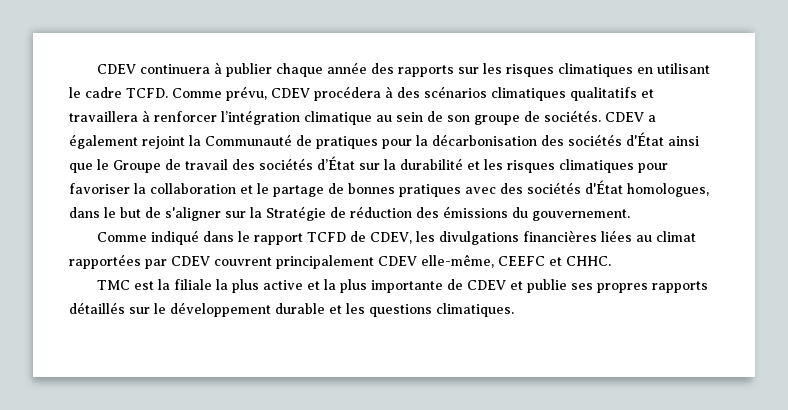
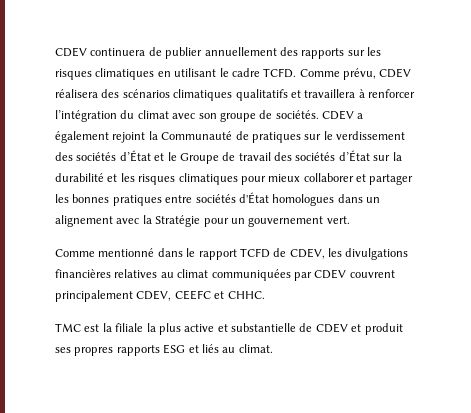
[213,62,367,77] à publier chaque année -> [148,47,277,59] de publier annuellement
[314,86,393,101] procédera à -> [55,89,98,98] réalisera
[304,111,443,125] climatique au sein de -> [120,110,196,119] du climat avec
[382,132,699,149] [69,163,93,173] pour la décarbonisation des sociétés d'État ainsi que -> [304,131,405,140] [55,150,165,162] sur le verdissement des sociétés d’État et
[69,180,709,197] [69,206,630,221] [96,230,199,245] favoriser la collaboration et le partage de bonnes pratiques avec des sociétés d'État homologues, dans le but de s'aligner sur la Stratégie de réduction des émissions du gouvernement. // Comme indiqué -> [268,173,414,185] [55,192,380,206] [55,215,350,227] [55,248,155,257] mieux collaborer et partager les bonnes pratiques entre sociétés d'État homologues dans un alignement avec la Stratégie pour un gouvernement vert. // Comme mentionné
[600,230,632,242] liées -> [114,269,158,278] relatives
[69,254,141,269] rapportées -> [211,269,291,281] communiquées
[378,254,494,268] CDEV elle-même, -> [136,290,172,301] CDEV,
[323,279,443,293] la plus importante -> [231,323,296,332] substantielle
[526,279,567,293] publie -> [364,323,403,335] produit
[69,302,514,317] détaillés sur le développement durable et les questions climatiques. -> [163,344,273,354] ESG et liés au climat.

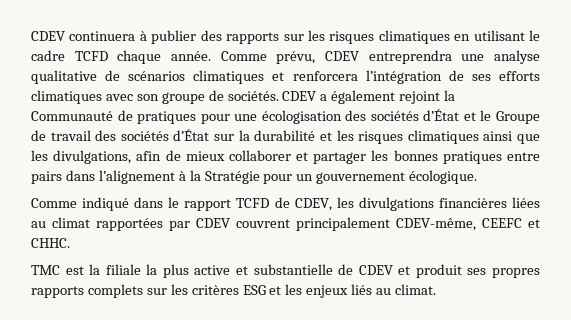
[148,47,277,59] de publier annuellement -> [139,30,197,44] à publier
[263,68,412,80] [55,89,415,101] [55,110,169,122] TCFD. Comme prévu, CDEV réalisera des scénarios climatiques qualitatifs et travaillera à renforcer l’intégration du climat -> [74,50,540,64] [31,70,540,84] [31,90,102,104] TCFD chaque année. Comme prévu, CDEV entreprendra une analyse qualitative de scénarios climatiques et renforcera l’intégration de ses efforts climatiques
[304,131,405,140] sur le verdissement -> [200,110,342,124] pour une écologisation
[240,176,266,185] pour -> [483,131,541,144] [31,150,181,164] ainsi que les divulgations, afin de
[195,192,380,206] [55,215,140,227] sociétés d'État homologues dans un alignement avec -> [31,170,186,184] pairs dans l’alignement à
[326,216,350,224] [55,248,155,257] vert. // Comme mentionné -> [409,170,478,184] [31,197,130,211] écologique. // Comme indiqué
[114,269,158,278] relatives -> [511,197,540,208] liées
[211,269,291,281] communiquées -> [96,218,163,231] rapportées
[136,290,172,301] CDEV, -> [396,218,476,231] CDEV-même,
[163,344,199,354] ESG et -> [87,284,349,298] complets sur les critères ESG et les enjeux

